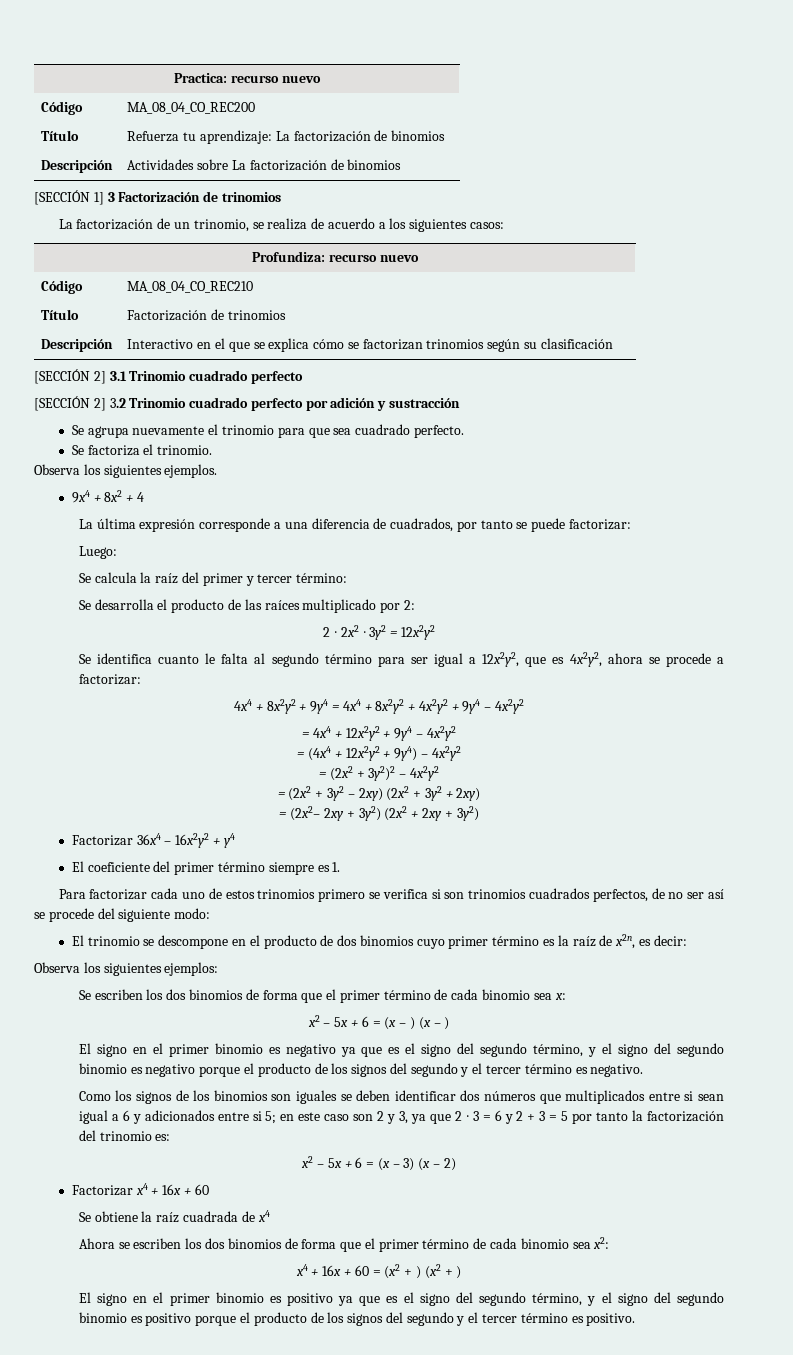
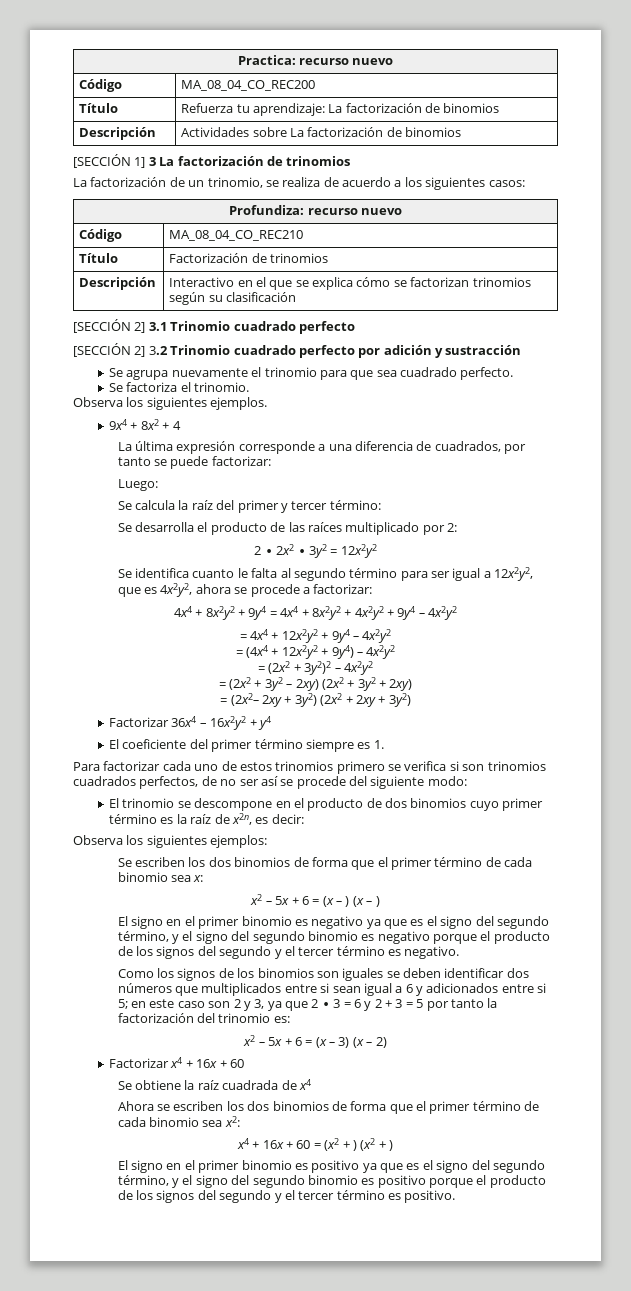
[118,192,201,202] Factorización -> [159,156,264,166] La factorización

